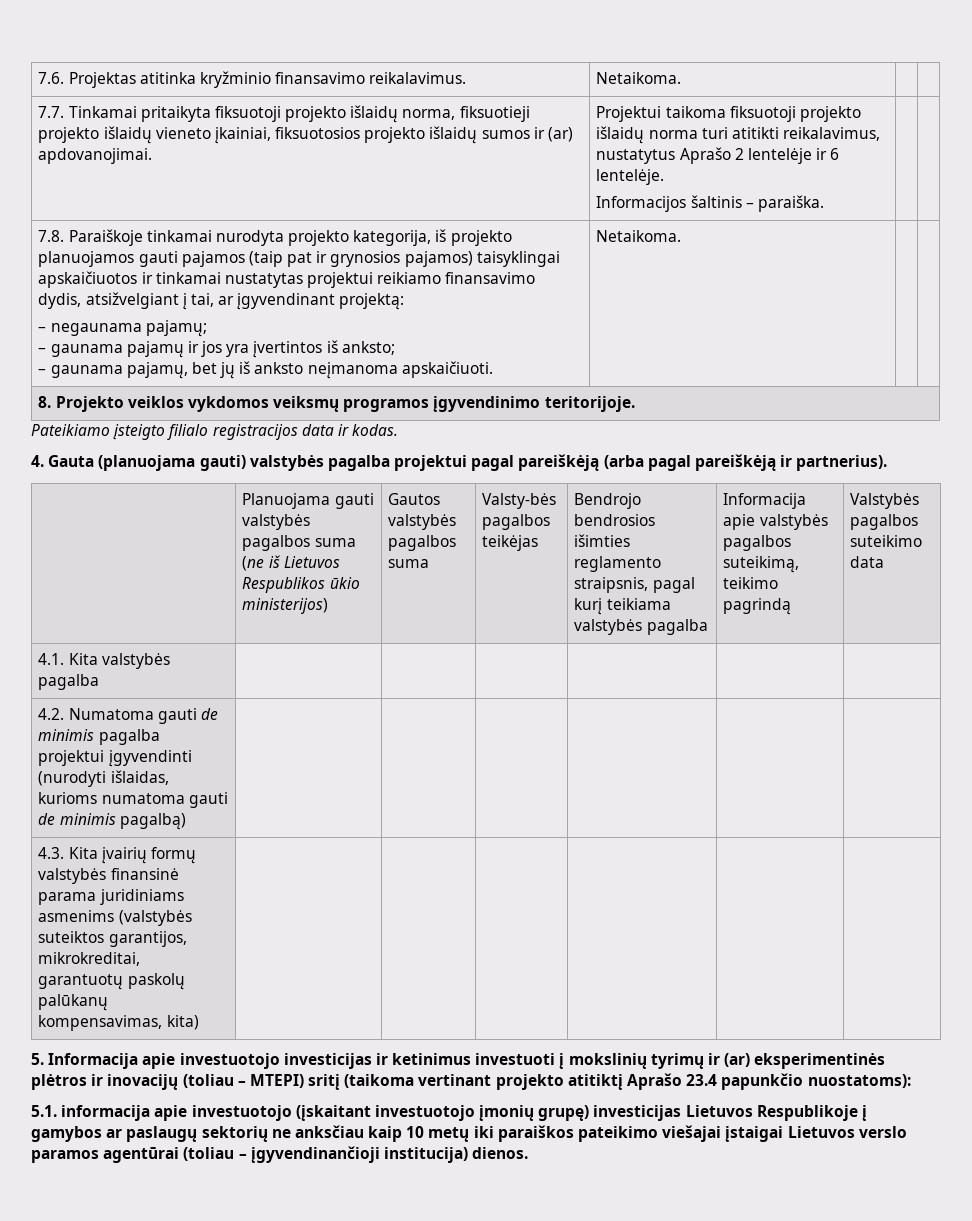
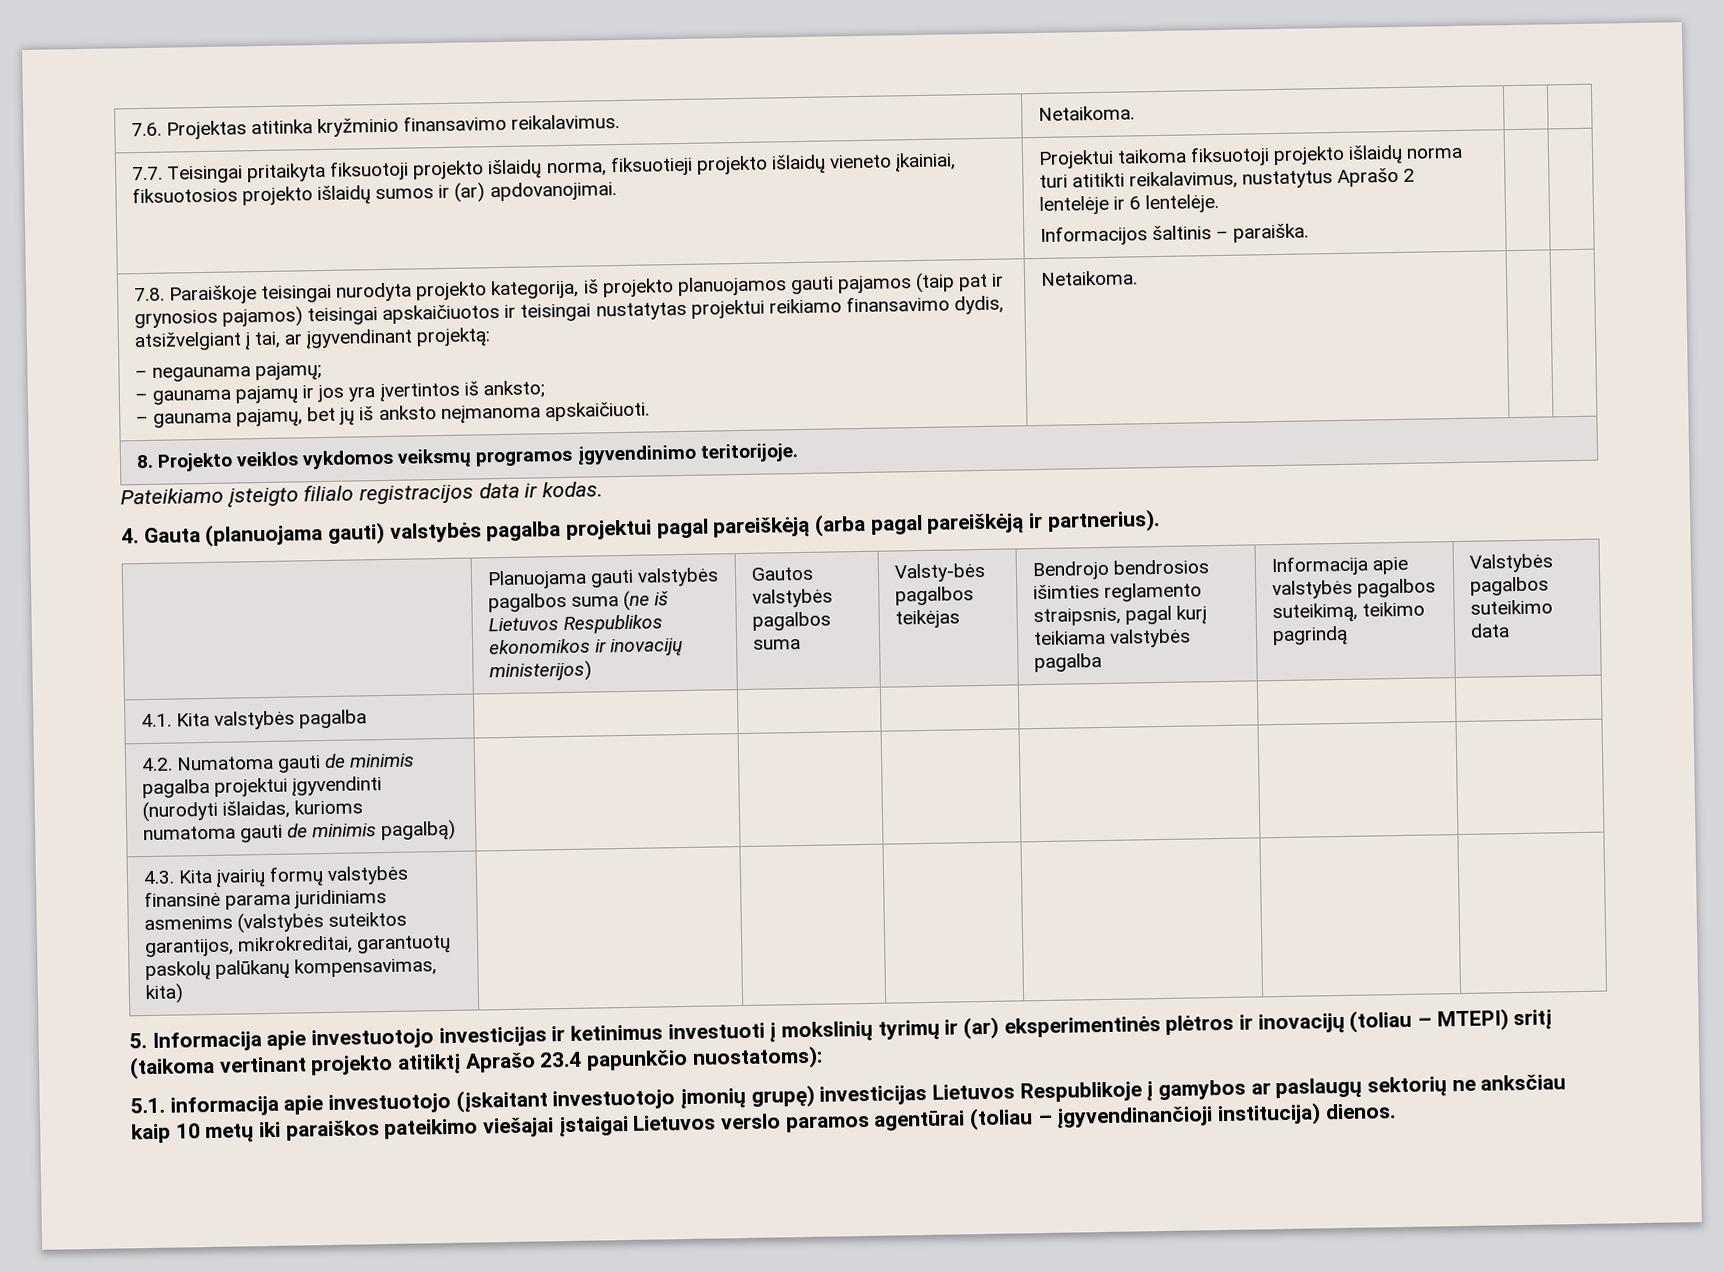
[68,106,137,118] Tinkamai -> [166,165,243,184] Teisingai
[146,230,212,242] tinkamai -> [261,284,333,304] teisingai
[476,251,560,267] taisyklingai -> [307,307,379,326] teisingai
[155,272,221,284] tinkamai -> [520,303,592,322] teisingai
[329,577,360,589] ūkio -> [488,637,684,658] ekonomikos ir inovacijų

